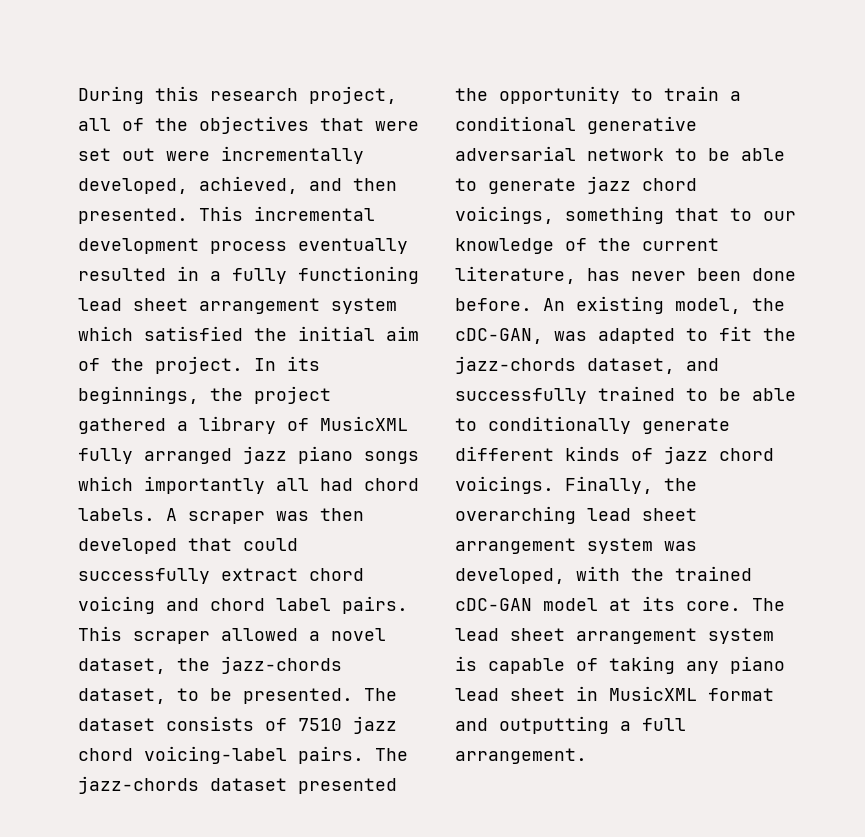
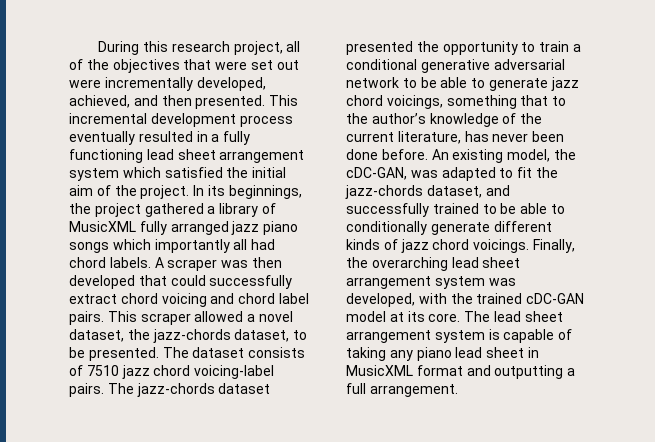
[763,211,796,221] our -> [346,113,426,124] the author’s

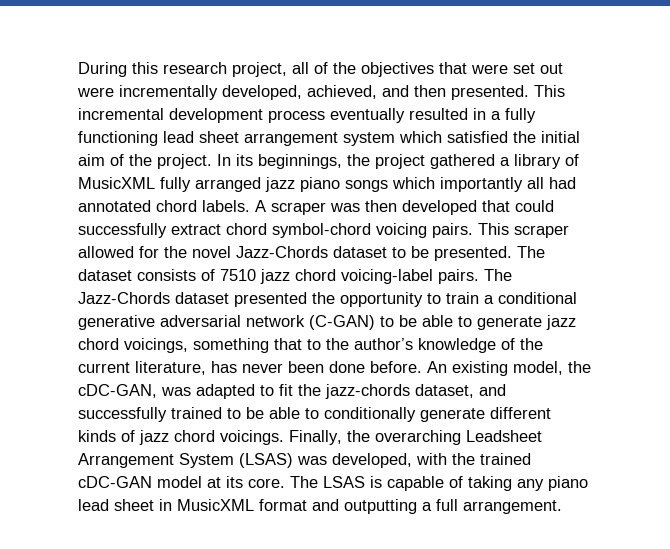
(276, 244) none -> [78,200,151,212] annotated
[161,293,309,307] [69,311,293,325] [69,329,290,343] voicing and chord label pairs. This scraper allowed a novel dataset, the jazz-chords dataset, -> [272,223,569,238] [78,246,387,258] symbol-chord voicing pairs. This scraper allowed for the novel Jazz-Chords dataset
[136,383,215,397] jazz-chords -> [78,292,170,304] Jazz-Chords
(399, 82) none -> [309,315,375,330] (C-GAN)
[451,257,521,268] [346,276,485,289] lead sheet arrangement system -> [466,430,542,442] [78,453,293,468] Leadsheet Arrangement System (LSAS)
[493,311,563,322] [346,330,485,343] lead sheet arrangement system -> [323,476,365,488] LSAS

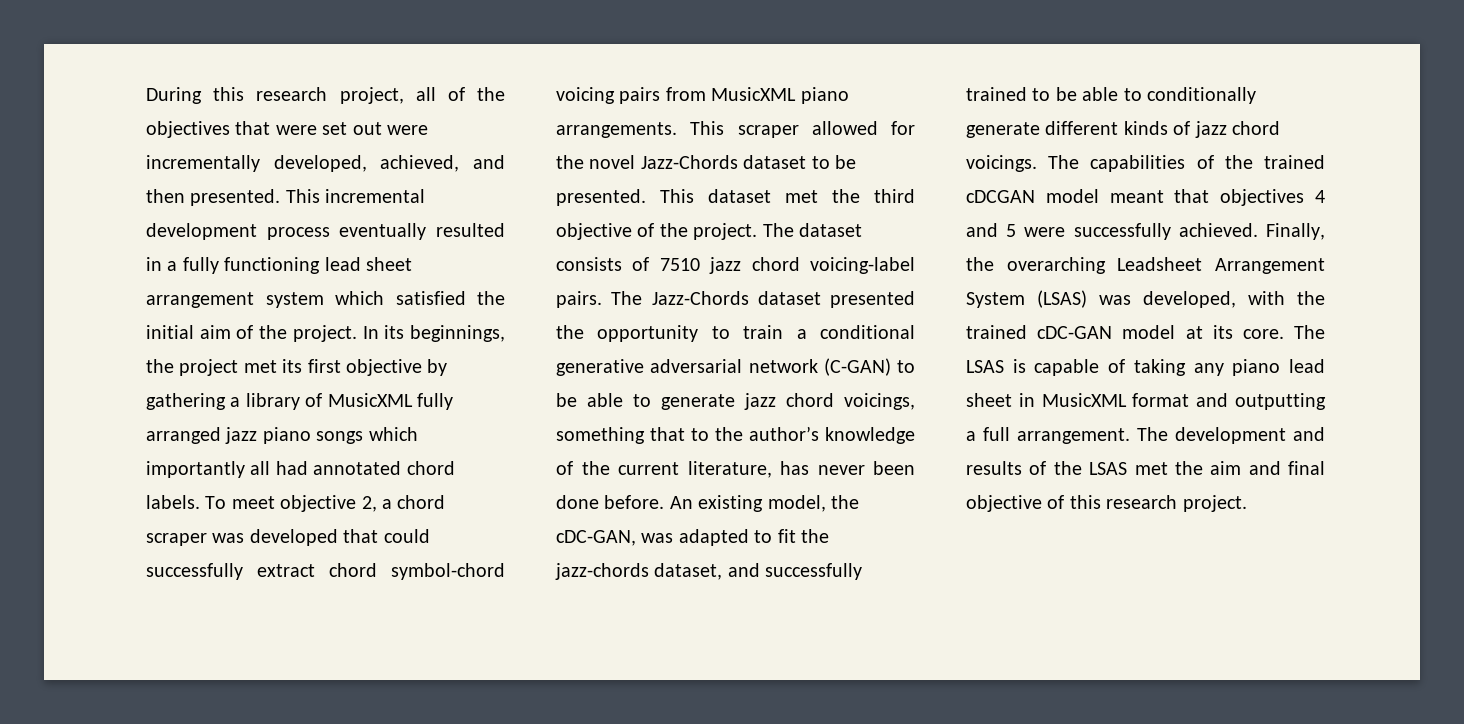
[430,154,495,169] gathered -> [243,359,448,376] [146,393,226,410] met its first objective by gathering
[255,200,266,212] A -> [205,495,446,512] To meet objective 2, a chord
[365,200,397,212] then -> (245, 538) none
[432,223,473,238] pairs. -> [619,87,849,104] [556,122,677,138] pairs from MusicXML piano arrangements.
(512, 253) none -> [660,189,915,203] [556,223,758,240] This dataset met the third objective of the project.
(284, 437) none -> [1048,155,1325,172] [966,189,1325,206] [966,223,1258,240] The capabilities of the trained cDCGAN model meant that objectives 4 and 5 were successfully achieved.
(562, 507) none -> [1137,427,1325,444] [966,461,1325,475] [966,495,1247,512] The development and results of the LSAS met the aim and final objective of this research project.

